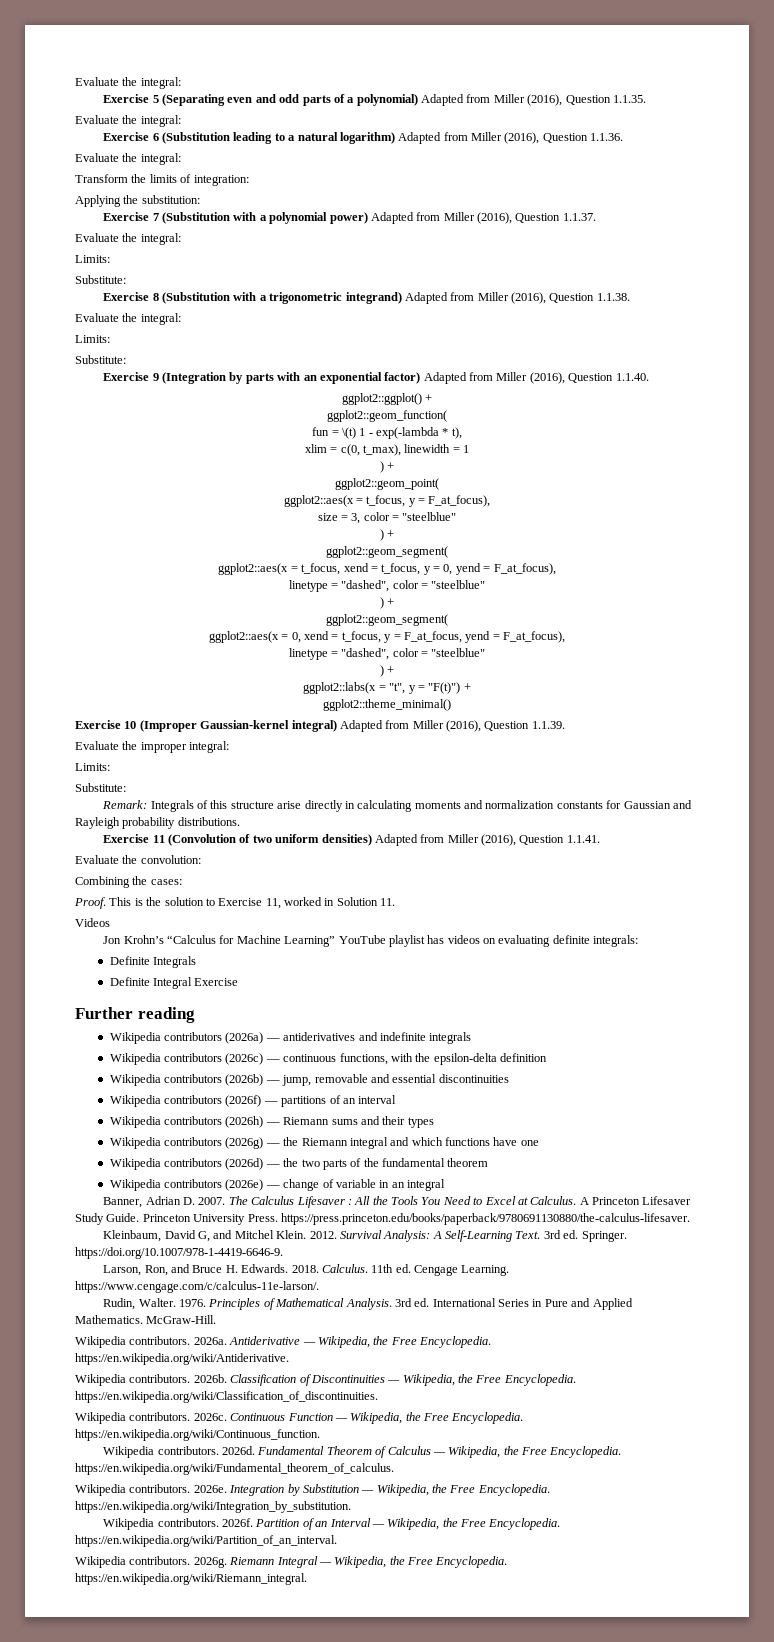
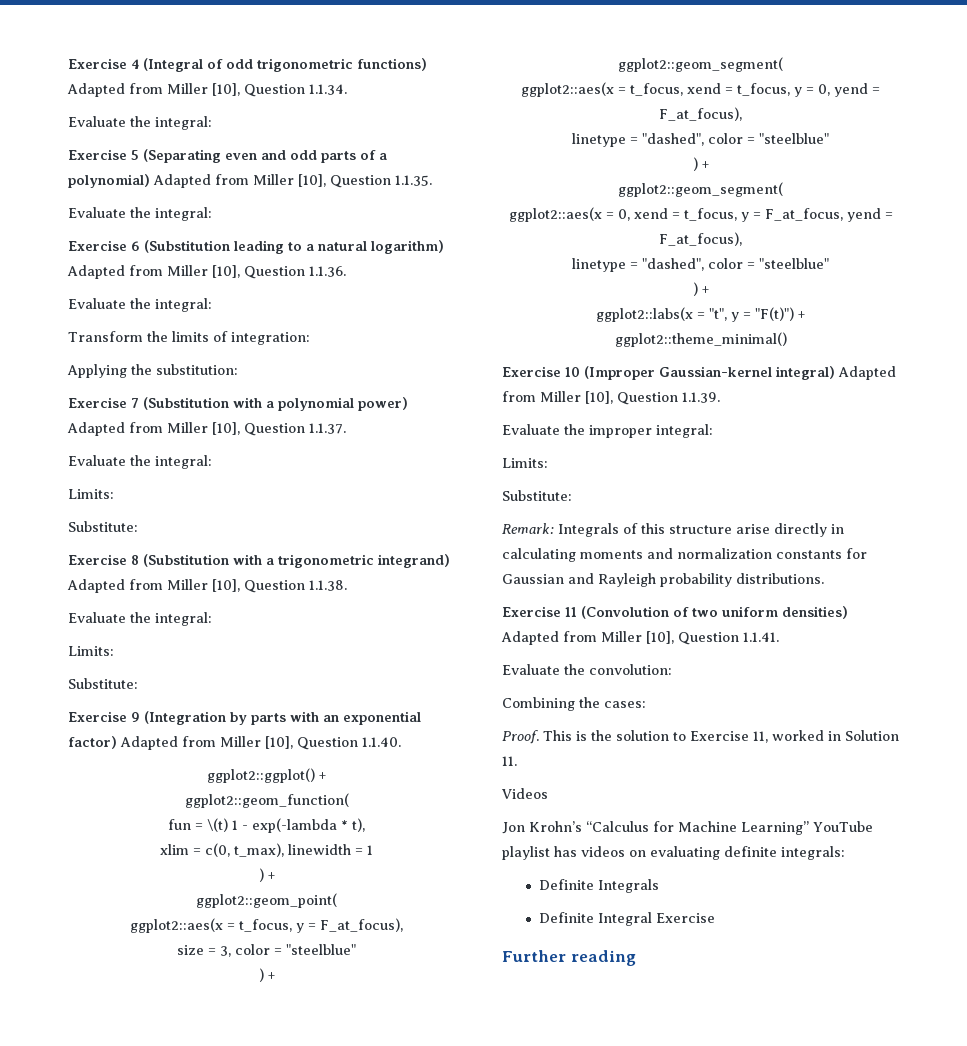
(75, 81) none -> [68,58,427,72] [67,83,347,97] Exercise 4 (Integral of odd trigonometric functions) Adapted from Miller [10], Question 1.1.34. //
[527,94,563,106] (2016), -> [298,174,326,187] [10],
[504,132,540,144] (2016), -> [212,265,240,278] [10],
[477,212,513,224] (2016), -> [212,422,240,435] [10],
[511,292,547,304] (2016), -> [212,579,240,592] [10],
[529,372,565,384] (2016), -> [265,736,293,749] [10],
[446,720,481,732] (2016), -> [585,391,613,404] [10],
[481,834,517,846] (2016), -> [646,631,674,644] [10],
[109,1032,472,1044] [109,1053,547,1065] [109,1074,509,1086] [109,1095,397,1107] [109,1116,434,1128] [109,1137,539,1149] [109,1158,489,1170] [109,1179,445,1191] [103,1196,692,1208] [75,1213,690,1225] [103,1230,627,1242] [75,1247,283,1259] [103,1264,510,1276] [75,1281,319,1293] [103,1298,633,1310] [75,1315,217,1324] [75,1336,491,1348] [75,1353,289,1365] [75,1374,576,1386] [75,1391,378,1403] [75,1412,524,1424] [75,1429,320,1441] [103,1446,622,1458] [75,1463,394,1475] [75,1484,550,1496] [75,1501,351,1513] [103,1518,561,1530] [75,1535,337,1547] [75,1556,508,1568] [75,1573,307,1585] // Wikipedia contributors (2026a) — antiderivatives and indefinite integrals // Wikipedia contributors (2026c) — continuous functions, with the epsilon-delta definition // Wikipedia contributors (2026b) — jump, removable and essential discontinuities // Wikipedia contributors (2026f) — partitions of an interval // Wikipedia contributors (2026h) — Riemann sums and their types // Wikipedia contributors (2026g) — the Riemann integral and which functions have one // Wikipedia contributors (2026d) — the two parts of the fundamental theorem // Wikipedia contributors (2026e) — change of variable in an integral // Banner, Adrian D. 2007. The Calculus Lifesaver : All the Tools You Need to Excel at Calculus. A Princeton Lifesaver Study Guide. Princeton University Press. https://press.princeton.edu/books/paperback/9780691130880/the-calculus-lifesaver. // Kleinbaum, David G, and Mitchel Klein. 2012. Survival Analysis: A Self-Learning Text. 3rd ed. Springer. https://doi.org/10.1007/978-1-4419-6646-9. // Larson, Ron, and Bruce H. Edwards. 2018. Calculus. 11th ed. Cengage Learning. https://www.cengage.com/c/calculus-11e-larson/. // Rudin, Walter. 1976. Principles of Mathematical Analysis. 3rd ed. International Series in Pure and Applied Mathematics. McGraw-Hill. // Wikipedia contributors. 2026a. Antiderivative — Wikipedia, the Free Encyclopedia. https://en.wikipedia.org/wiki/Antiderivative. // Wikipedia contributors. 2026b. Classification of Discontinuities — Wikipedia, the Free Encyclopedia. https://en.wikipedia.org/wiki/Classification_of_discontinuities. // Wikipedia contributors. 2026c. Continuous Function — Wikipedia, the Free Encyclopedia. https://en.wikipedia.org/wiki/Continuous_function. // Wikipedia contributors. 2026d. Fundamental Theorem of Calculus — Wikipedia, the Free Encyclopedia. https://en.wikipedia.org/wiki/Fundamental_theorem_of_calculus. // Wikipedia contributors. 2026e. Integration by Substitution — Wikipedia, the Free Encyclopedia. https://en.wikipedia.org/wiki/Integration_by_substitution. // Wikipedia contributors. 2026f. Partition of an Interval — Wikipedia, the Free Encyclopedia. https://en.wikipedia.org/wiki/Partition_of_an_interval. // Wikipedia contributors. 2026g. Riemann Integral — Wikipedia, the Free Encyclopedia. https://en.wikipedia.org/wiki/Riemann_integral. -> (636, 958) none

